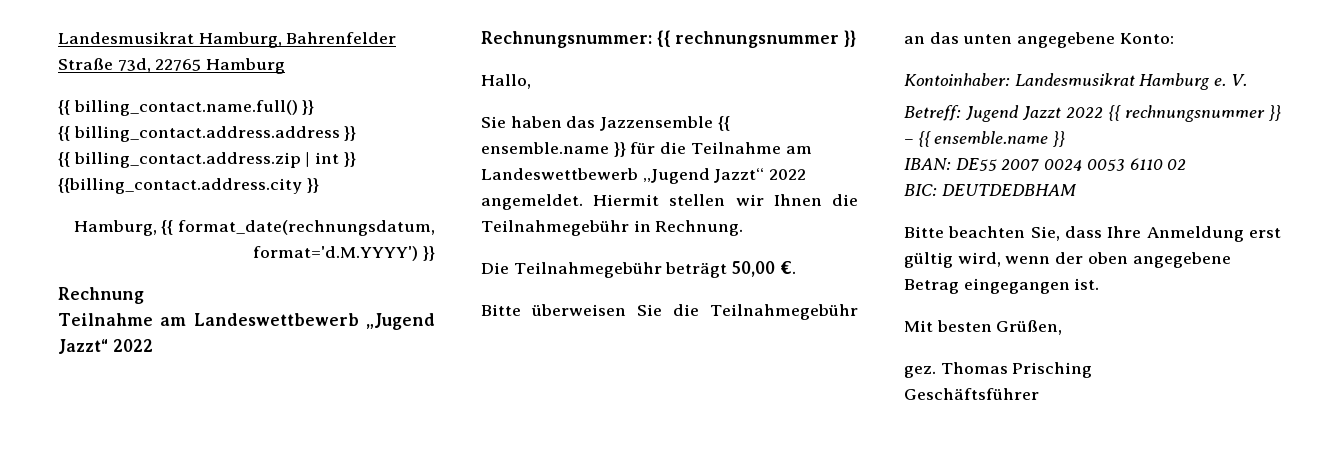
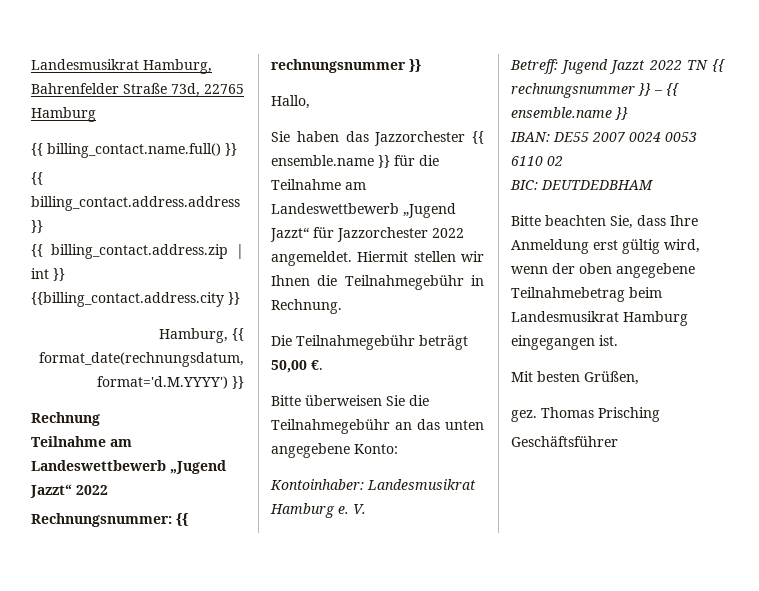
[600,116,714,131] Jazzensemble -> [374,131,466,146] Jazzorchester
(765, 175) none -> [313,227,428,242] für Jazzorchester
(1103, 112) none -> [686,60,708,70] TN
[904,279,959,294] Betrag -> [511,287,662,302] [511,311,688,326] Teilnahmebetrag beim Landesmusikrat Hamburg

